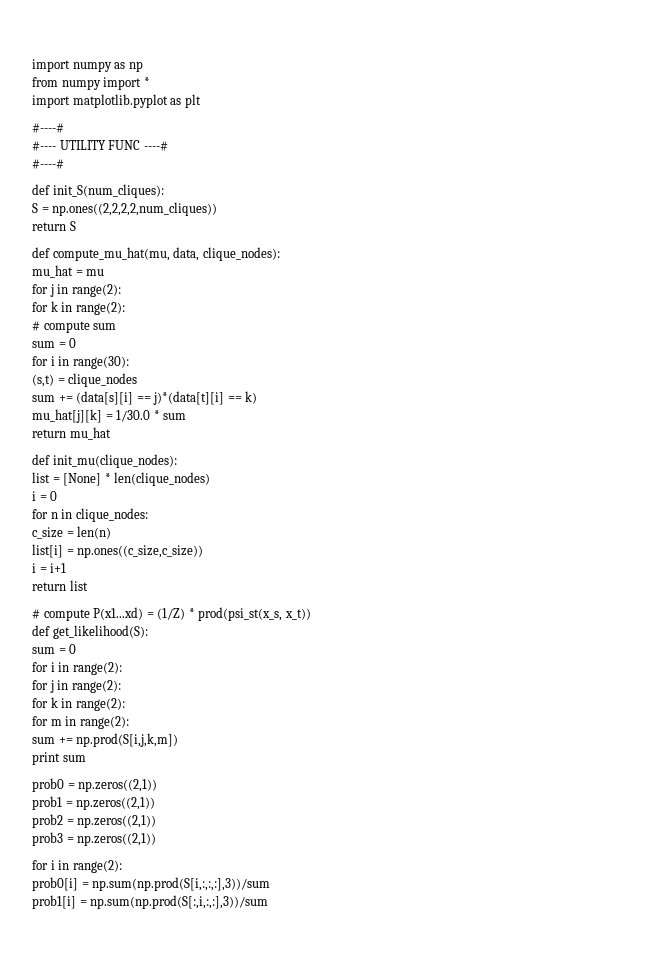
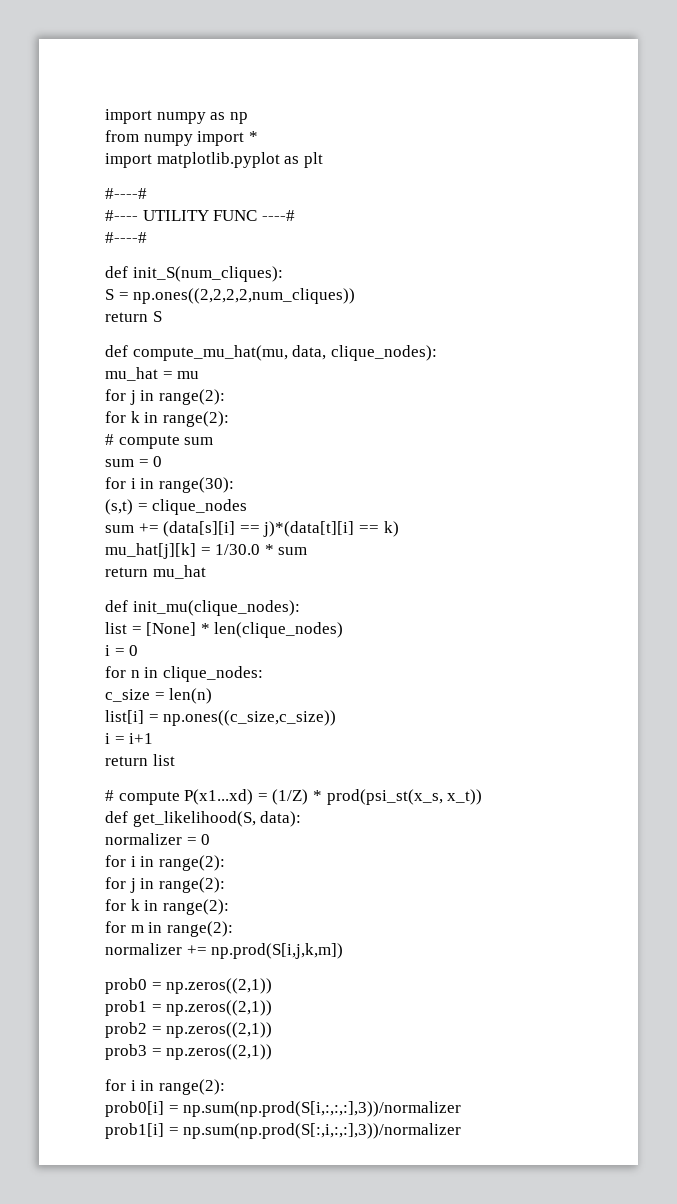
[52,625,148,639] [32,647,55,654] get_likelihood(S): // sum -> [132,811,302,827] [105,833,182,845] get_likelihood(S, data): // normalizer
[32,737,55,744] sum -> [105,943,182,955] normalizer
[32,752,86,765] // print sum -> (344, 951) none
[92,877,271,891] np.sum(np.prod(S[i,:,:,:],3))/sum -> [183,1101,462,1117] np.sum(np.prod(S[i,:,:,:],3))/normalizer
[90,895,269,909] np.sum(np.prod(S[:,i,:,:],3))/sum -> [183,1123,462,1139] np.sum(np.prod(S[:,i,:,:],3))/normalizer

